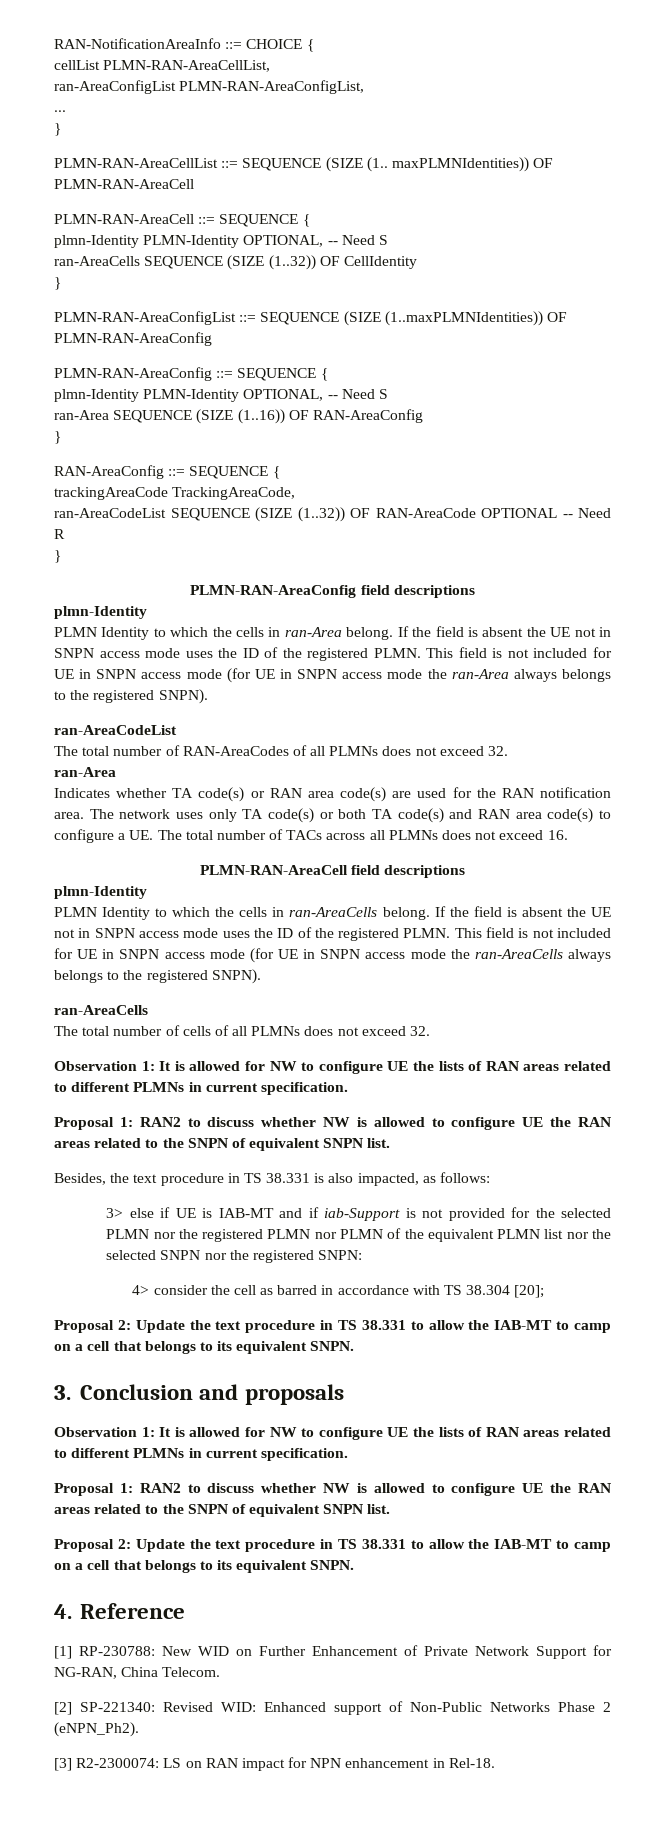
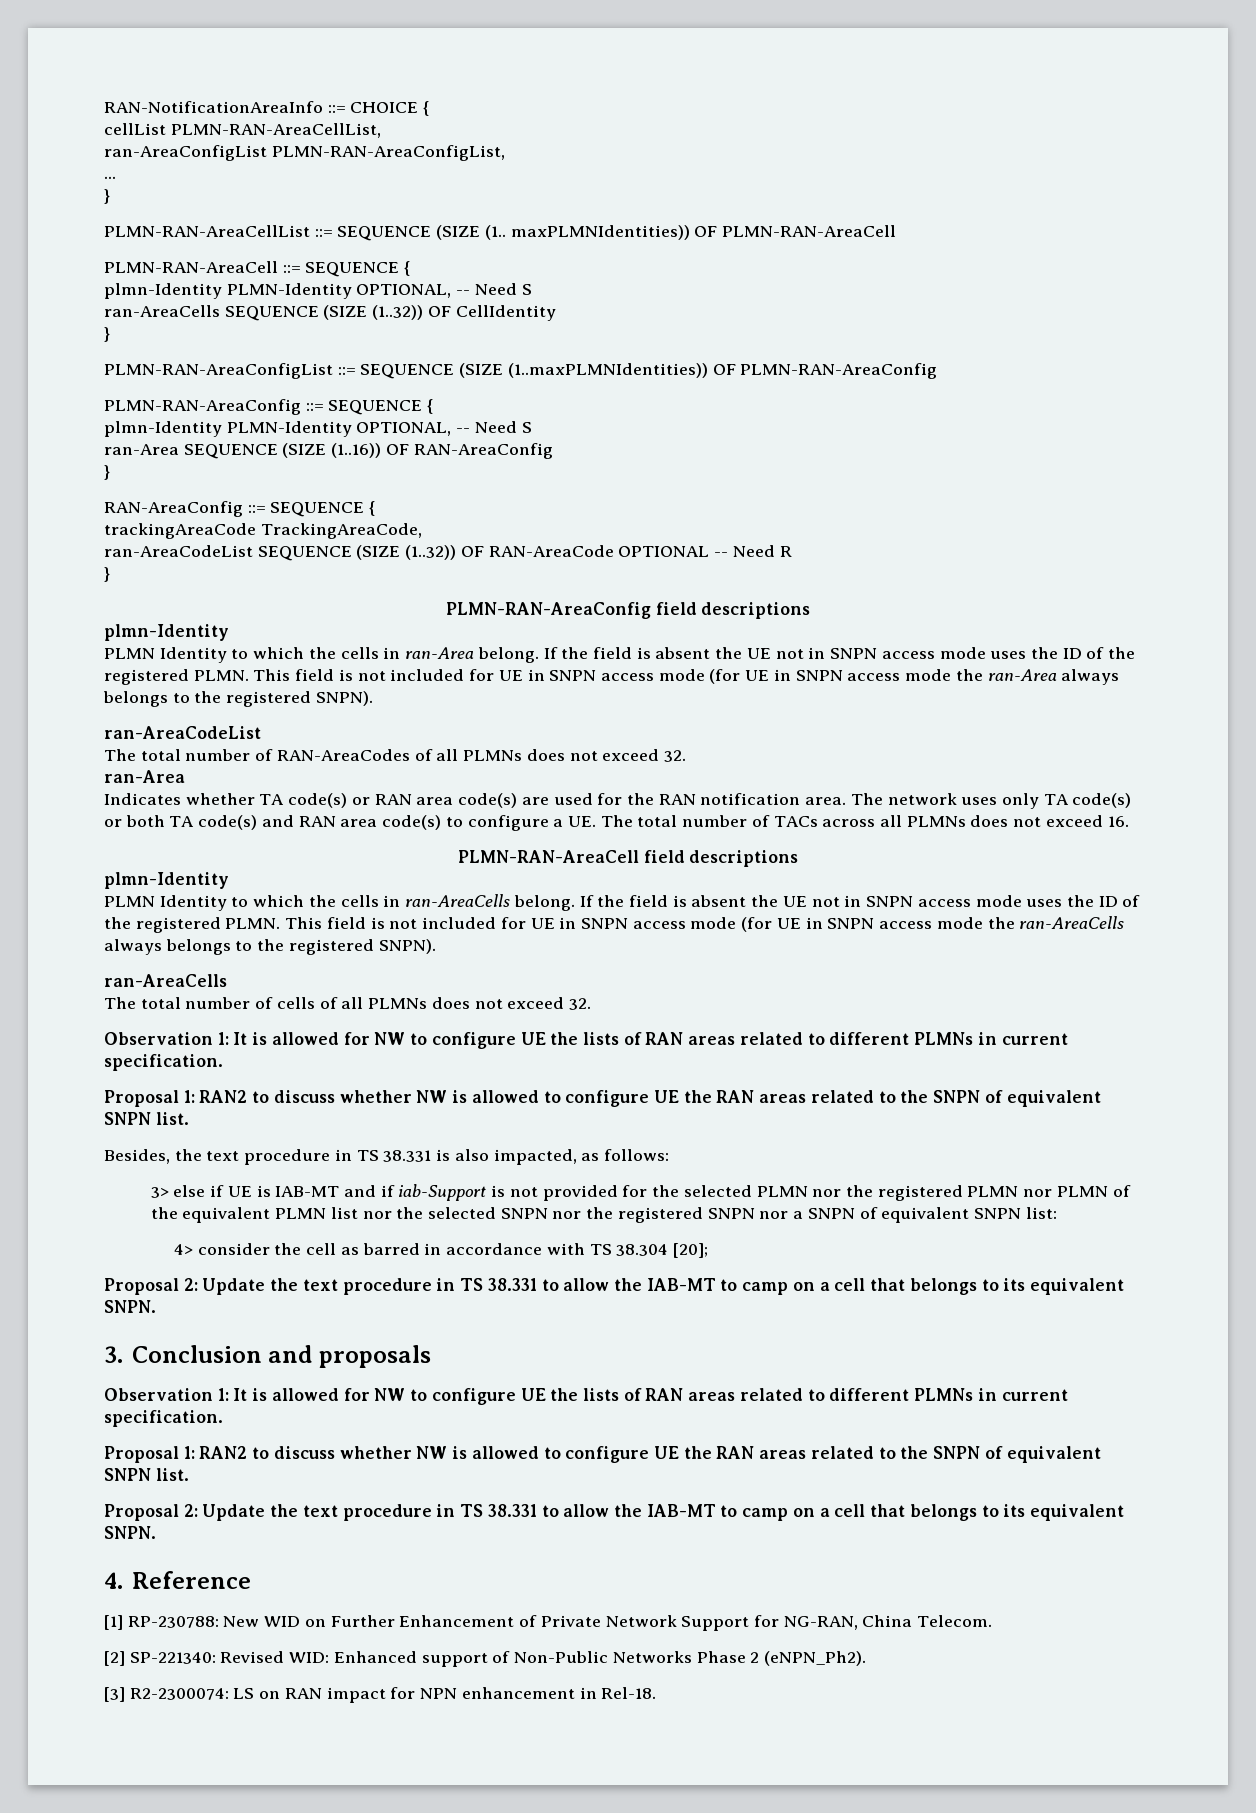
[318,1250,363,1260] SNPN: -> [707,1207,1057,1223] SNPN nor a SNPN of equivalent SNPN list:

